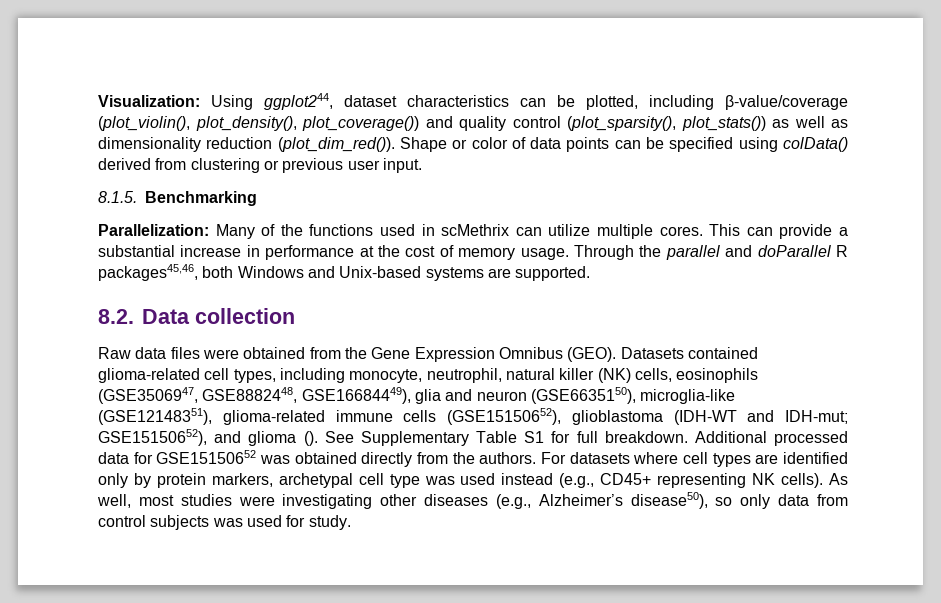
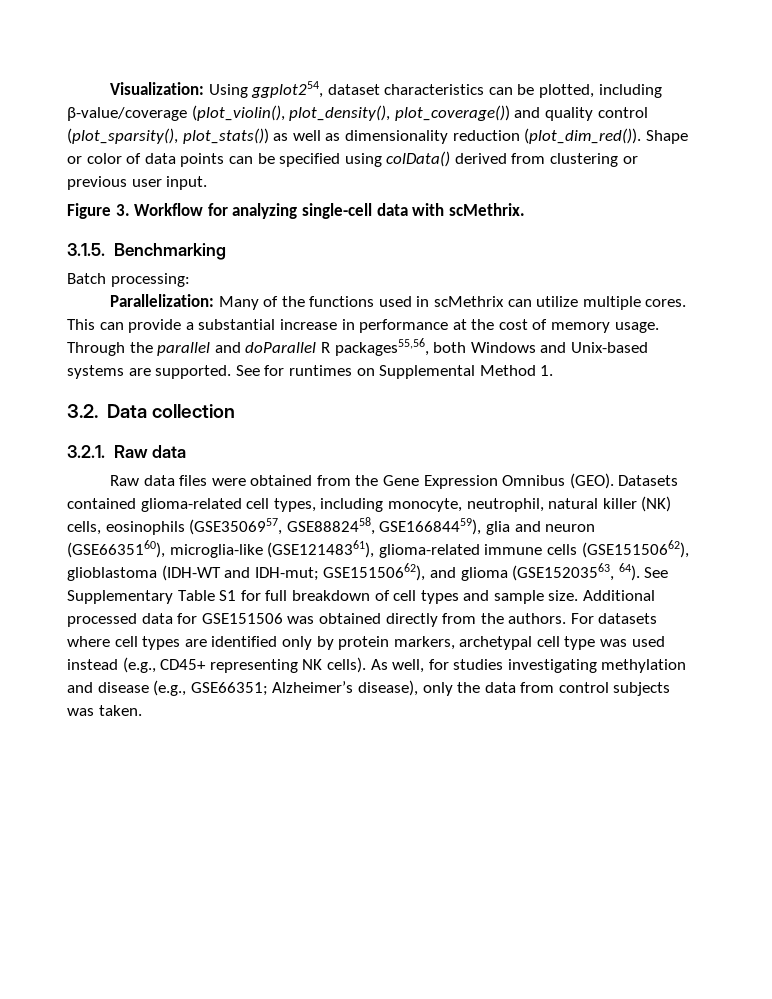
[264,93,333,110] ggplot244, -> [251,81,324,98] ggplot254,
[98,191,137,203] 8.1.5. -> [67,203,525,219] [67,243,105,256] Figure 3. Workflow for analyzing single-cell data with scMethrix. // 3.1.5.
(257, 198) none -> [67,273,190,287] // Batch processing:
[98,264,198,281] packages45,46, -> [334,338,429,356] packages55,56,
[98,309,134,324] // 8.2. -> [235,365,554,379] [67,404,98,418] See for runtimes on Supplemental Method 1. // 3.2.
(295, 316) none -> [67,445,187,458] // 3.2.1. Raw data
[98,387,736,404] [98,408,212,425] (GSE3506947, GSE8882448, GSE16684449), glia and neuron (GSE6635150), microglia-like (GSE12148351), -> [189,517,596,535] [67,540,375,558] (GSE3506957, GSE8882458, GSE16684459), glia and neuron (GSE6635160), microglia-like (GSE12148361),
[447,408,561,425] (GSE15150652), -> [581,540,689,558] (GSE15150662),
[98,429,207,446] GSE15150652), -> [323,563,426,581] GSE15150662),
[303,431,318,446] (). -> [512,563,640,581] (GSE15203563, 64).
[604,431,688,443] breakdown. -> [291,590,579,604] breakdown of cell types and sample size.
[156,450,257,464] GSE15150652 -> [201,613,283,624] GSE151506
[138,492,771,509] most studies were investigating other diseases (e.g., Alzheimer’s disease50), so only -> [428,659,687,673] [67,680,481,696] for studies investigating methylation and disease (e.g., GSE66351; Alzheimer’s disease), only the
[246,515,351,530] used for study. -> [98,705,142,716] taken.

